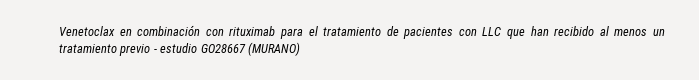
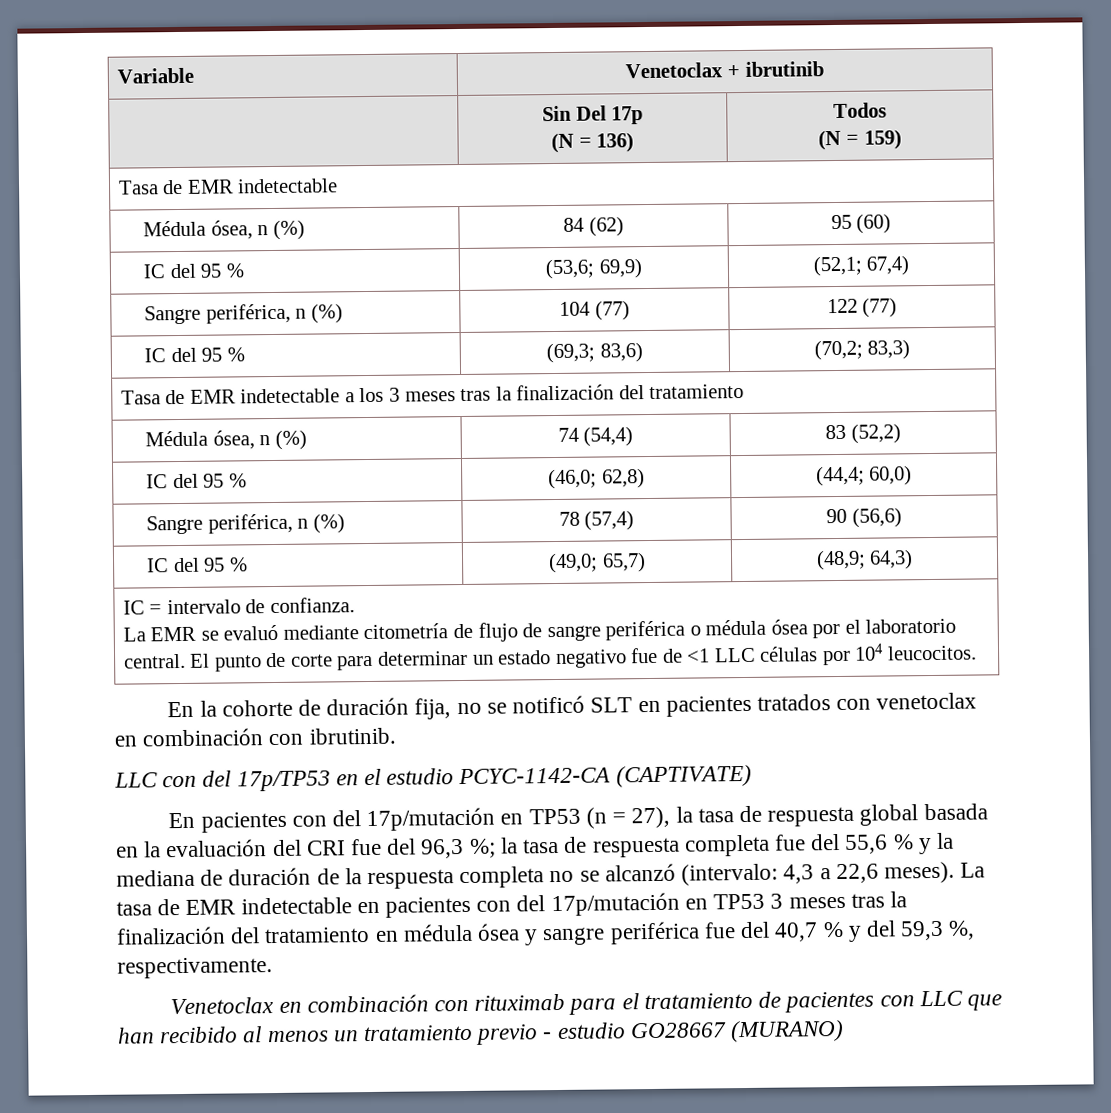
(59, 31) none -> [116,67,194,84] [625,61,824,79] [541,105,644,125] [550,132,635,154] [833,102,887,119] [818,129,902,151] [117,178,339,195] [143,219,305,240] [563,216,624,237] [830,213,892,234] [143,263,245,279] [545,258,643,280] [812,255,911,277] [144,303,343,325] [559,300,630,321] [826,297,898,318] [144,347,245,363] [546,342,643,364] [813,339,911,361] [120,383,745,405] [145,429,307,450] [557,426,634,447] [825,423,901,444] [146,473,247,489] [548,468,645,490] [815,465,913,487] [146,513,345,535] [558,510,635,531] [826,507,902,528] [146,557,248,573] [548,552,646,574] [815,549,914,571] [122,597,355,615] [122,618,957,642] [123,643,977,672] [167,692,978,720] [114,727,396,747] [114,764,752,792] [168,803,988,833] [116,832,954,859] [116,861,986,890] [116,891,907,918] [116,920,976,946] [117,957,273,979] Variable | Venetoclax + ibrutinib // | Sin Del 17p // (N = 136) | Todos // (N = 159) // Tasa de EMR indetectable // Médula ósea, n (%) | 84 (62) | 95 (60) // IC del 95 % | (53,6; 69,9) | (52,1; 67,4) // Sangre periférica, n (%) | 104 (77) | 122 (77) // IC del 95 % | (69,3; 83,6) | (70,2; 83,3) // Tasa de EMR indetectable a los 3 meses tras la finalización del tratamiento // Médula ósea, n (%) | 74 (54,4) | 83 (52,2) // IC del 95 % | (46,0; 62,8) | (44,4; 60,0) // Sangre periférica, n (%) | 78 (57,4) | 90 (56,6) // IC del 95 % | (49,0; 65,7) | (48,9; 64,3) // IC = intervalo de confianza. // La EMR se evaluó mediante citometría de flujo de sangre periférica o médula ósea por el laboratorio central. El punto de corte para determinar un estado negativo fue de <1 LLC células por 104 leucocitos. // En la cohorte de duración fija, no se notificó SLT en pacientes tratados con venetoclax en combinación con ibrutinib. // LLC con del 17p/TP53 en el estudio PCYC-1142-CA (CAPTIVATE) // En pacientes con del 17p/mutación en TP53 (n = 27), la tasa de respuesta global basada en la evaluación del CRI fue del 96,3 %; la tasa de respuesta completa fue del 55,6 % y la mediana de duración de la respuesta completa no se alcanzó (intervalo: 4,3 a 22,6 meses). La tasa de EMR indetectable en pacientes con del 17p/mutación en TP53 3 meses tras la finalización del tratamiento en médula ósea y sangre periférica fue del 40,7 % y del 59,3 %, respectivamente. //

